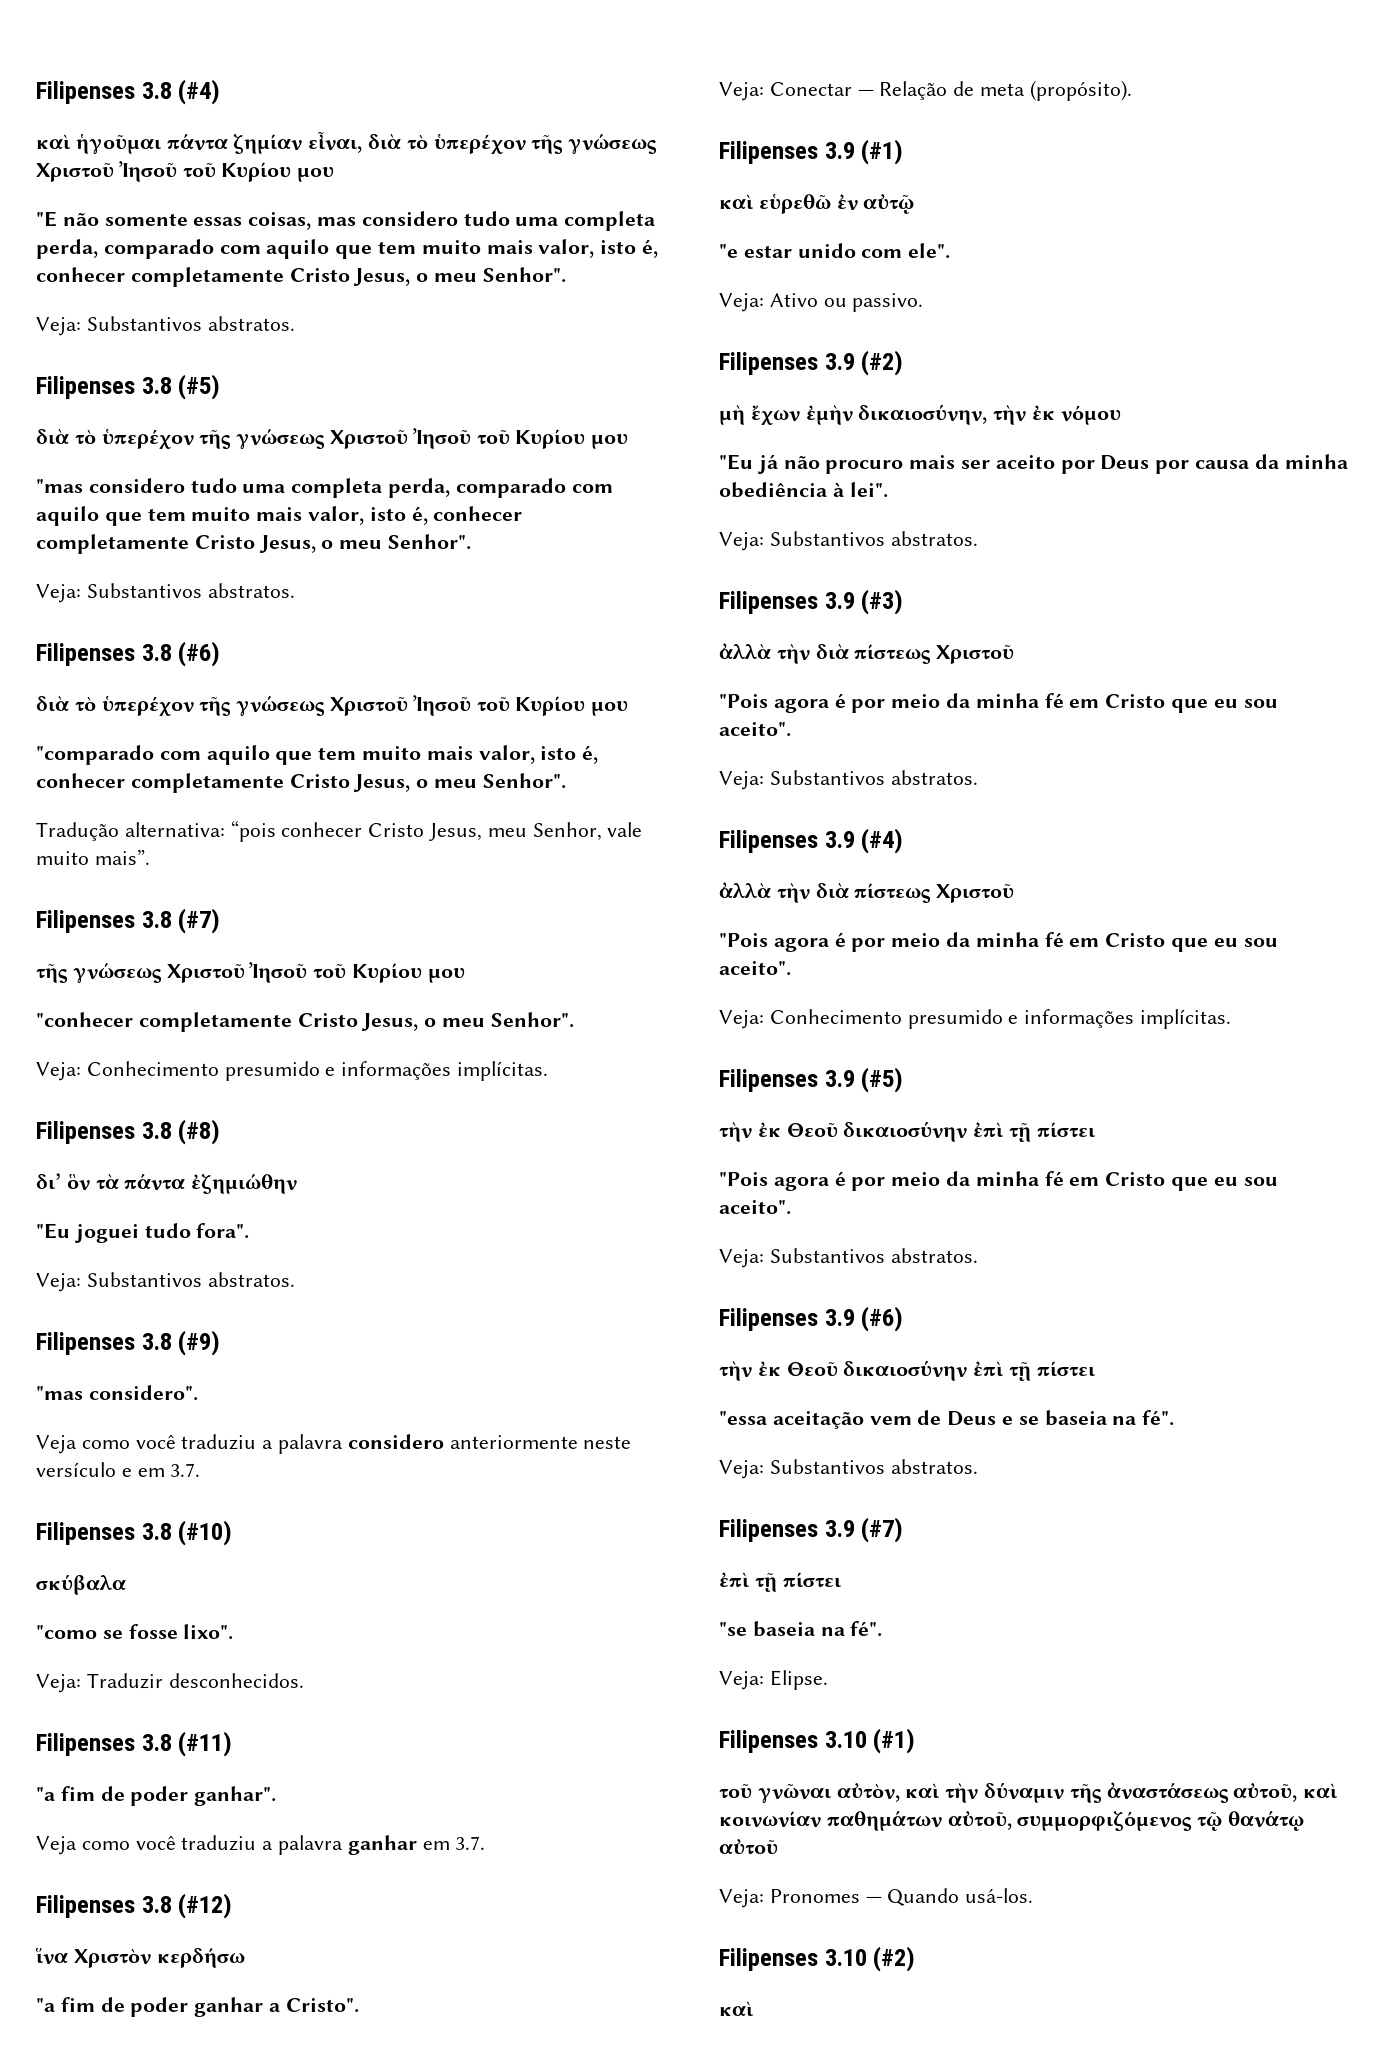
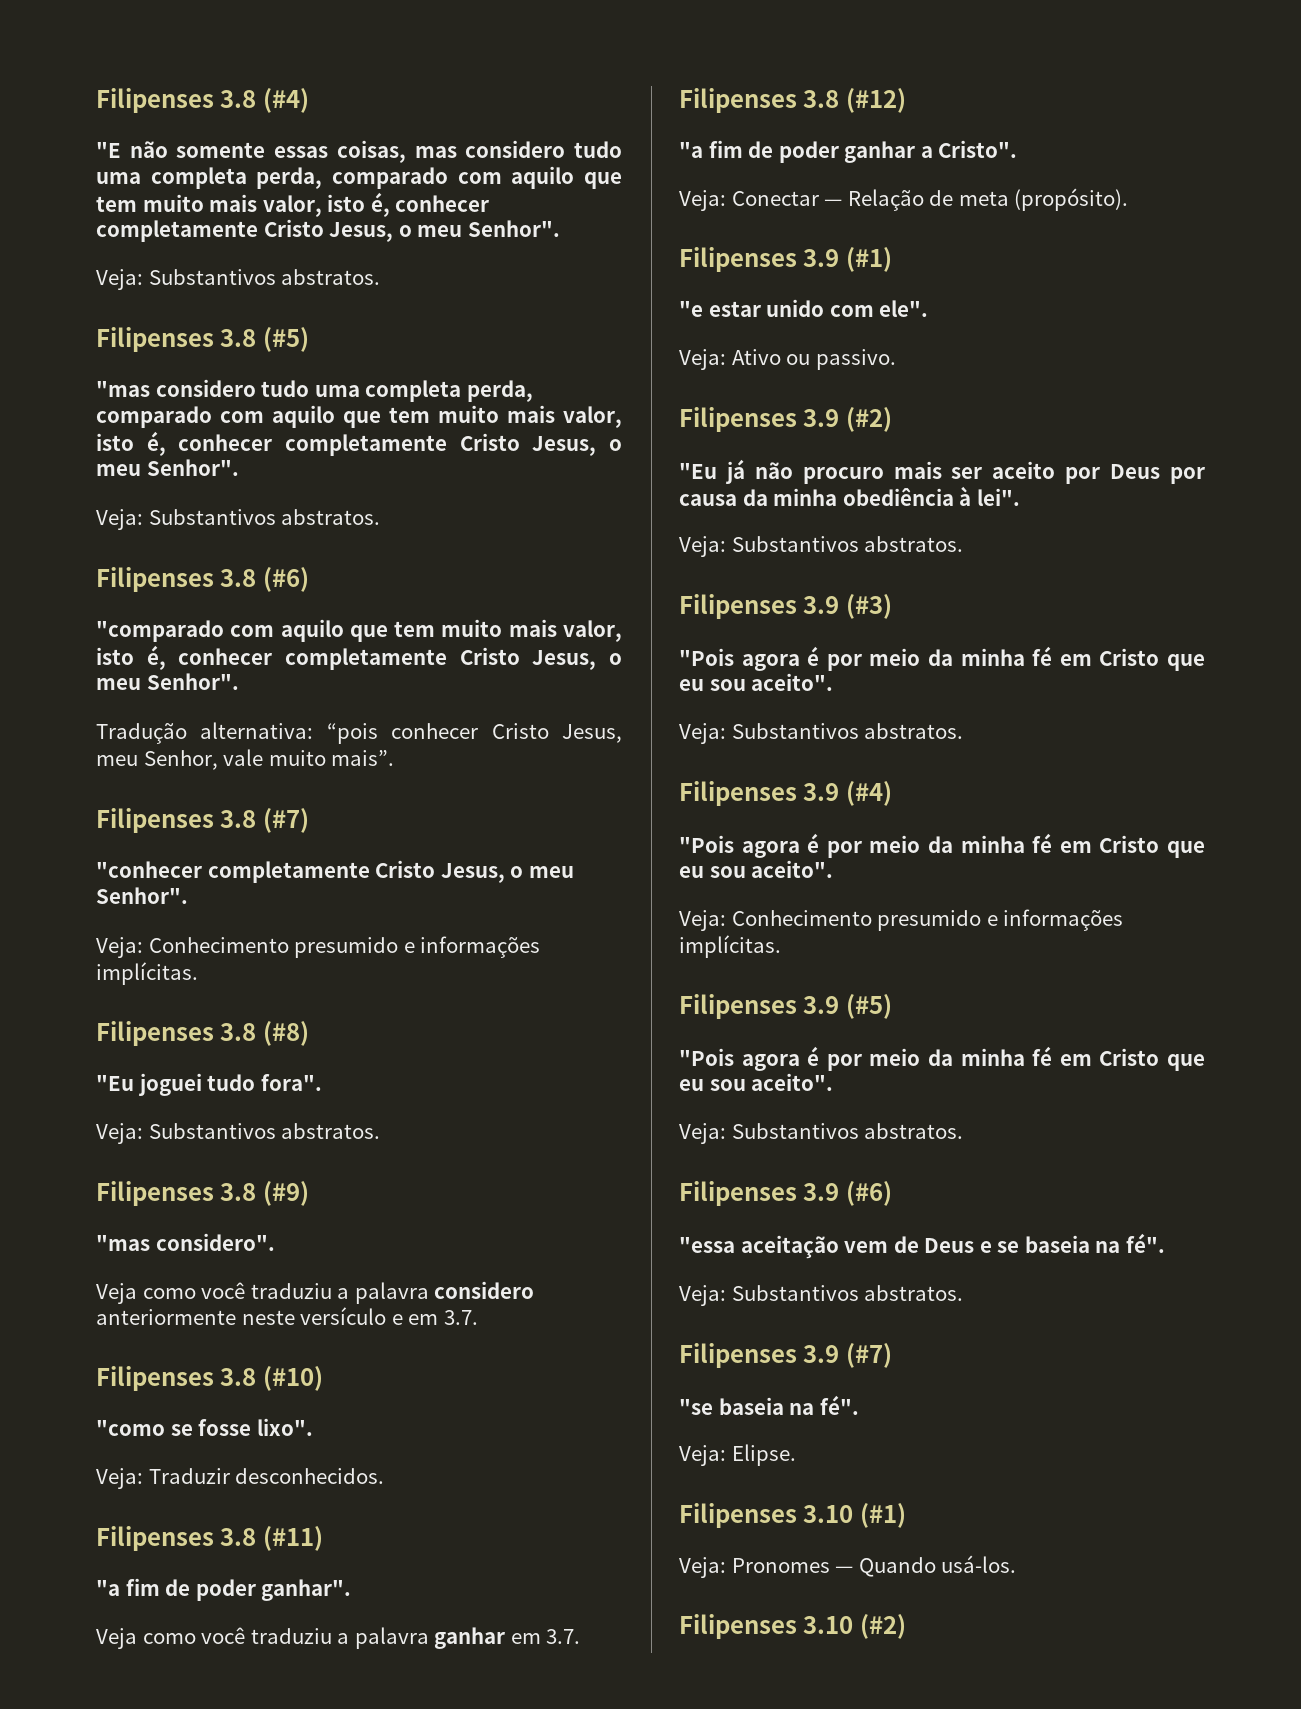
[36,132,658,155] [36,161,335,182] // καὶ ἡγοῦμαι πάντα ζημίαν εἶναι, διὰ τὸ ὑπερέχον τῆς γνώσεως Χριστοῦ Ἰησοῦ τοῦ Κυρίου μου -> (309, 100) none
[36,428,629,450] // διὰ τὸ ὑπερέχον τῆς γνώσεως Χριστοῦ Ἰησοῦ τοῦ Κυρίου μου -> (309, 339) none
[36,695,629,717] // διὰ τὸ ὑπερέχον τῆς γνώσεως Χριστοῦ Ἰησοῦ τοῦ Κυρίου μου -> (309, 579) none
[36,962,465,983] // τῆς γνώσεως Χριστοῦ Ἰησοῦ τοῦ Κυρίου μου -> (309, 820) none
[36,1173,298,1194] // δι’ ὃν τὰ πάντα ἐζημιώθην -> (309, 1033) none
[36,1574,126,1595] // σκύβαλα -> (323, 1378) none
[35,1947,245,1968] // ἵνα Χριστὸν κερδήσω -> (906, 100) none
[719,194,915,214] // καὶ εὑρεθῶ ἐν αὐτῷ -> (892, 259) none
[719,404,1121,426] // μὴ ἔχων ἐμὴν δικαιοσύνην, τὴν ἐκ νόμου -> (892, 419) none
[719,643,1015,664] // ἀλλὰ τὴν διὰ πίστεως Χριστοῦ -> (892, 606) none
[719,882,1015,903] // ἀλλὰ τὴν διὰ πίστεως Χριστοῦ -> (892, 793) none
[719,1121,1096,1143] // τὴν ἐκ Θεοῦ δικαιοσύνην ἐπὶ τῇ πίστει -> (892, 1006) none
[719,1360,1096,1382] // τὴν ἐκ Θεοῦ δικαιοσύνην ἐπὶ τῇ πίστει -> (892, 1193) none
[719,1572,842,1593] // ἐπὶ τῇ πίστει -> (892, 1355) none
[719,1782,1339,1803] [719,1810,1305,1831] [719,1839,778,1854] // τοῦ γνῶναι αὐτὸν, καὶ τὴν δύναμιν τῆς ἀναστάσεως αὐτοῦ, καὶ κοινωνίαν παθημάτων αὐτοῦ, συμμορφιζόμενος τῷ θανάτῳ αὐτοῦ -> (906, 1515) none
[719,2001,754,2016] // καὶ -> (906, 1626) none

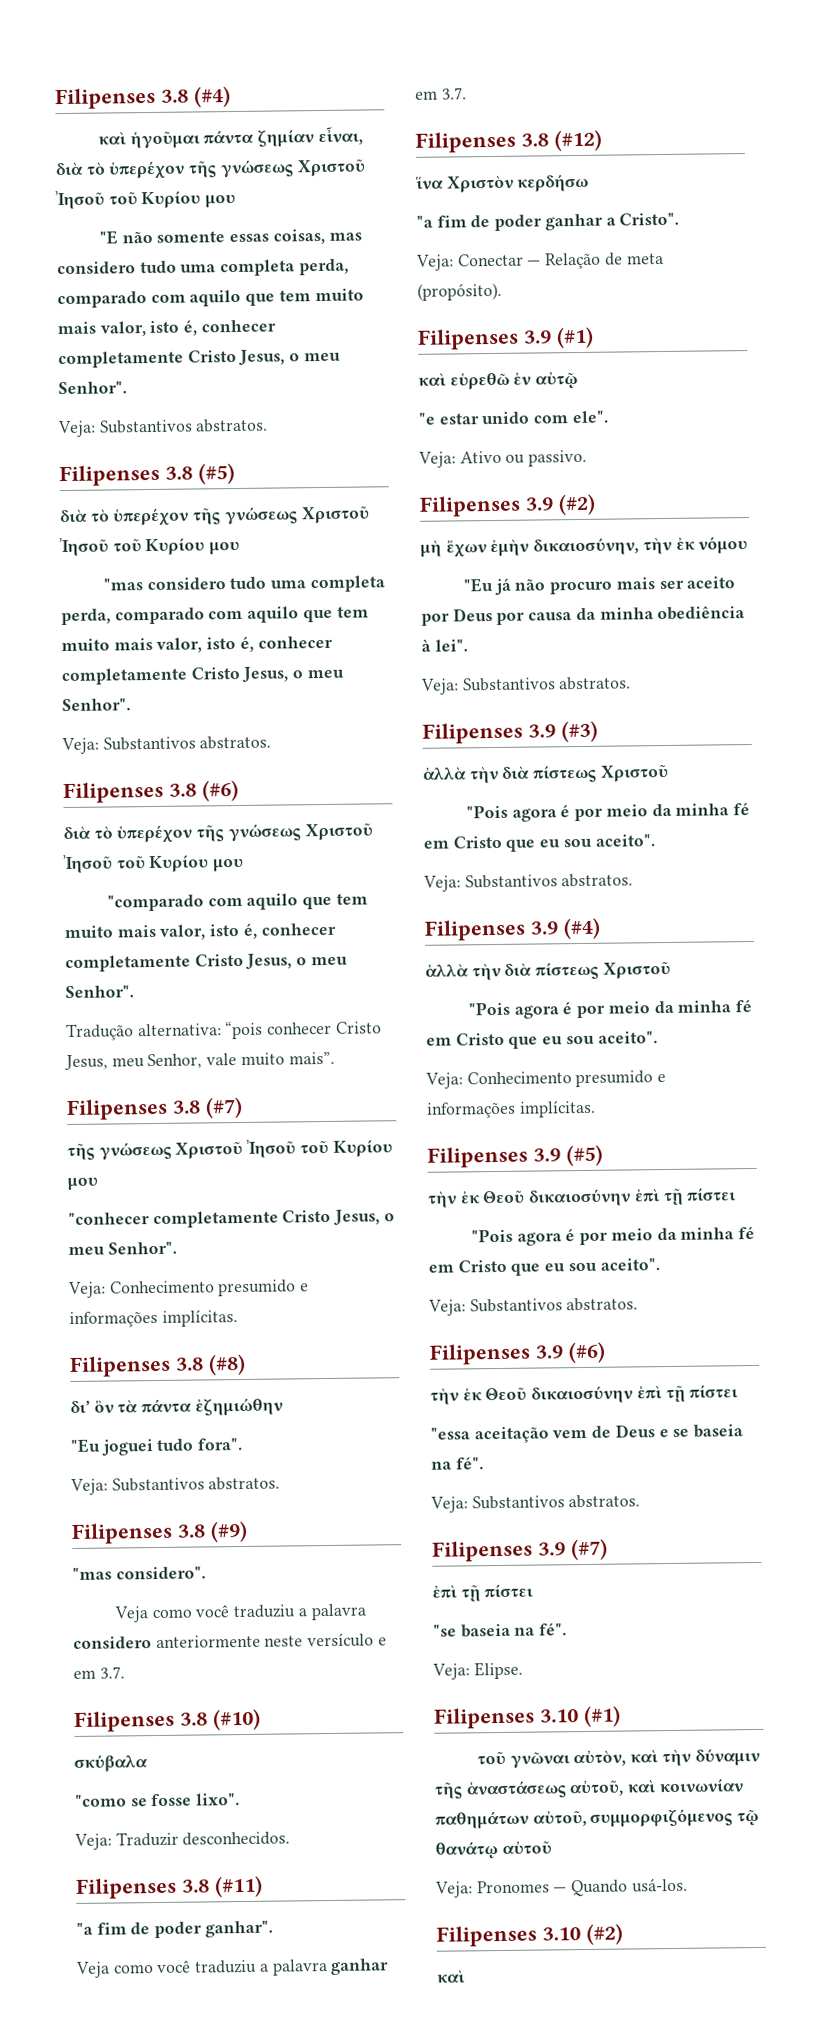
(309, 100) none -> [98,126,363,149] [55,159,366,180] [55,190,237,210] // καὶ ἡγοῦμαι πάντα ζημίαν εἶναι, διὰ τὸ ὑπερέχον τῆς γνώσεως Χριστοῦ Ἰησοῦ τοῦ Κυρίου μου
(309, 339) none -> [60,506,370,527] [59,537,241,557] // διὰ τὸ ὑπερέχον τῆς γνώσεως Χριστοῦ Ἰησοῦ τοῦ Κυρίου μου
(309, 579) none -> [63,823,373,844] [63,854,245,874] // διὰ τὸ ὑπερέχον τῆς γνώσεως Χριστοῦ Ἰησοῦ τοῦ Κυρίου μου
(309, 820) none -> [67,1139,393,1161] [67,1176,98,1191] // τῆς γνώσεως Χριστοῦ Ἰησοῦ τοῦ Κυρίου μου
(309, 1033) none -> [70,1397,283,1416] // δι’ ὃν τὰ πάντα ἐζημιώθην
(323, 1378) none -> [74,1754,148,1772] // σκύβαλα
(906, 100) none -> [415,173,590,193] // ἵνα Χριστὸν κερδήσω
(892, 259) none -> [418,370,579,390] // καὶ εὑρεθῶ ἐν αὐτῷ
(892, 419) none -> [420,536,749,558] // μὴ ἔχων ἐμὴν δικαιοσύνην, τὴν ἐκ νόμου
(892, 606) none -> [423,764,669,784] // ἀλλὰ τὴν διὰ πίστεως Χριστοῦ
(892, 793) none -> [425,961,671,981] // ἀλλὰ τὴν διὰ πίστεως Χριστοῦ
(892, 1006) none -> [428,1187,738,1208] // τὴν ἐκ Θεοῦ δικαιοσύνην ἐπὶ τῇ πίστει
(892, 1193) none -> [430,1384,740,1405] // τὴν ἐκ Θεοῦ δικαιοσύνην ἐπὶ τῇ πίστει
(892, 1355) none -> [432,1583,535,1602] // ἐπὶ τῇ πίστει
(906, 1515) none -> [477,1747,760,1768] [434,1778,744,1799] [435,1808,760,1829] [435,1840,552,1859] // τοῦ γνῶναι αὐτὸν, καὶ τὴν δύναμιν τῆς ἀναστάσεως αὐτοῦ, καὶ κοινωνίαν παθημάτων αὐτοῦ, συμμορφιζόμενος τῷ θανάτῳ αὐτοῦ
(906, 1626) none -> [437,1969,466,1983] // καὶ

